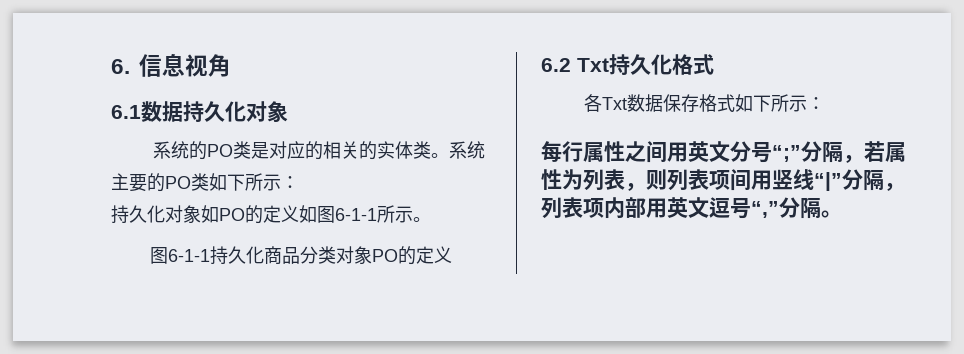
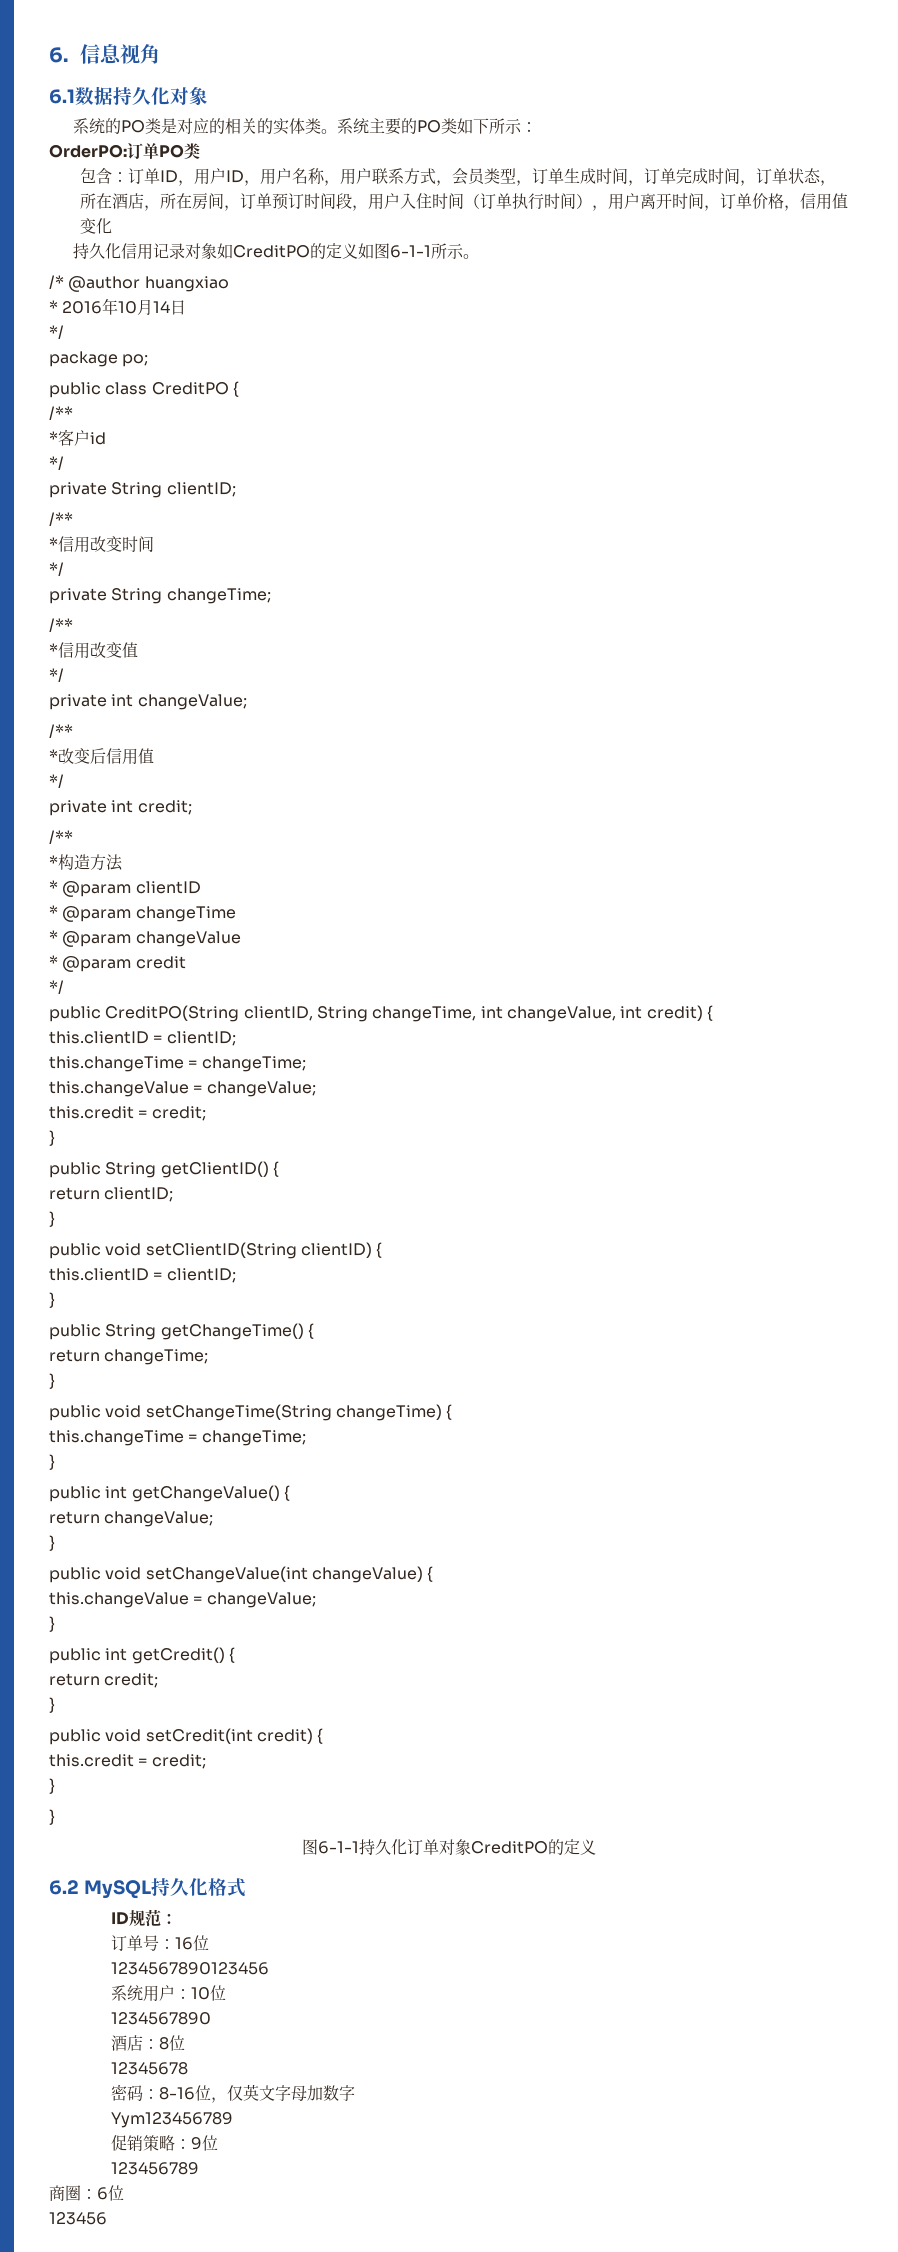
[111,205,245,224] 持久化对象如PO -> [49,143,200,160] [80,168,837,186] [80,193,849,211] [80,218,113,234] [72,243,310,260] OrderPO:订单PO类 // 包含：订单ID，用户ID，用户名称，用户联系方式，会员类型，订单生成时间，订单完成时间，订单状态，所在酒店，所在房间，订单预订时间段，用户入住时间（订单执行时间），用户离开时间，订单价格，信用值变化 // 持久化信用记录对象如CreditPO
(431, 219) none -> [49,275,229,292] [49,298,187,315] [49,325,64,339] [49,351,149,367] [49,381,239,398] [49,406,73,420] [49,429,106,446] [49,456,64,470] [49,482,236,498] [49,512,73,526] [49,536,154,553] [49,562,64,576] [49,588,271,604] [49,618,73,632] [49,642,138,659] [49,668,64,682] [49,694,247,710] [49,724,73,738] [49,748,154,765] [49,774,64,788] [49,800,192,816] [49,830,73,844] [49,854,123,871] [49,880,201,897] [49,905,236,922] [49,930,241,947] [49,955,186,972] [49,980,64,994] [49,1005,713,1022] [49,1031,236,1046] [49,1056,306,1072] [49,1081,316,1097] [49,1106,206,1121] [49,1130,55,1146] [49,1161,279,1178] [49,1187,174,1202] [49,1211,55,1227] [49,1242,383,1259] [49,1268,236,1283] [49,1292,55,1308] [49,1323,314,1340] [49,1349,209,1365] [49,1373,55,1389] [49,1404,453,1421] [49,1430,306,1446] [49,1454,55,1470] [49,1485,290,1502] [49,1511,214,1527] [49,1535,55,1551] [49,1566,434,1583] [49,1592,316,1608] [49,1616,55,1632] [49,1647,235,1664] [49,1673,159,1688] [49,1697,55,1713] [49,1728,324,1745] [49,1754,206,1769] [49,1778,55,1794] [49,1809,55,1825] // /* @author huangxiao // * 2016年10月14日 // */ // package po; // public class CreditPO { // /** // *客户id // */ // private String clientID; // /** // *信用改变时间 // */ // private String changeTime; // /** // *信用改变值 // */ // private int changeValue; // /** // *改变后信用值 // */ // private int credit; // /** // *构造方法 // * @param clientID // * @param changeTime // * @param changeValue // * @param credit // */ // public CreditPO(String clientID, String changeTime, int changeValue, int credit) { // this.clientID = clientID; // this.changeTime = changeTime; // this.changeValue = changeValue; // this.credit = credit; // } // public String getClientID() { // return clientID; // } // public void setClientID(String clientID) { // this.clientID = clientID; // } // public String getChangeTime() { // return changeTime; // } // public void setChangeTime(String changeTime) { // this.changeTime = changeTime; // } // public int getChangeValue() { // return changeValue; // } // public void setChangeValue(int changeValue) { // this.changeValue = changeValue; // } // public int getCredit() { // return credit; // } // public void setCredit(int credit) { // this.credit = credit; // } // }
[263,246,398,264] 商品分类对象PO -> [407,1839,548,1855] 订单对象CreditPO
[577,58,609,72] Txt -> [83,1880,151,1899] MySQL
[583,94,825,112] [541,141,906,163] [541,169,905,191] [541,197,842,219] 各Txt数据保存格式如下所示： // 每行属性之间用英文分号“;”分隔，若属性为列表，则列表项间用竖线“|”分隔，列表项内部用英文逗号“,”分隔。 -> [111,1909,178,1927] [111,1935,210,1951] [111,1962,270,1975] [111,1985,227,2002] [111,2012,212,2025] [111,2035,186,2051] [111,2062,189,2075] [111,2084,356,2103] [111,2112,234,2128] [111,2135,219,2151] [111,2162,200,2175] [49,2185,124,2202] [49,2212,107,2225] ID规范： // 订单号：16位 // 1234567890123456 // 系统用户：10位 // 1234567890 // 酒店：8位 // 12345678 // 密码：8-16位，仅英文字母加数字 // Yym123456789 // 促销策略：9位 // 123456789 // 商圈：6位 // 123456

